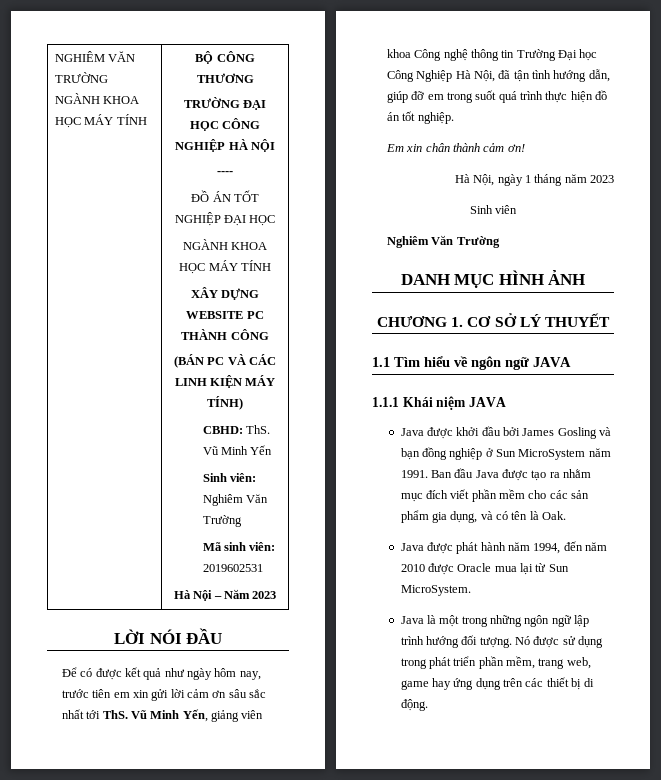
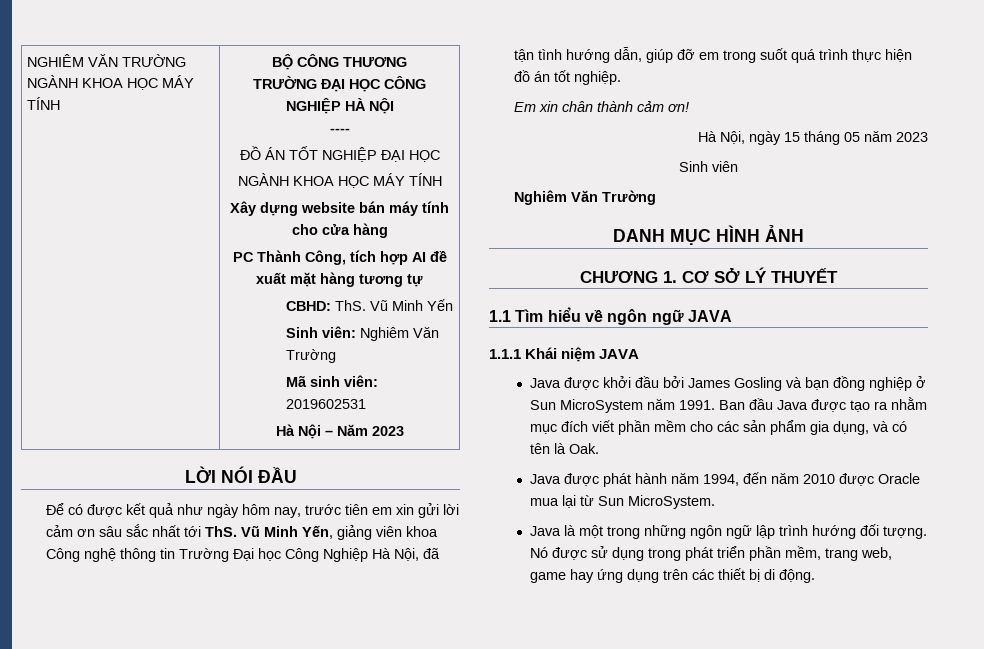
[190,287,260,300] [186,311,264,319] [181,329,269,340] [173,354,277,368] [174,375,276,388] [207,396,243,410] XÂY DỰNG WEBSITE PC THÀNH CÔNG // (BÁN PC VÀ CÁC LINH KIỆN MÁY TÍNH) -> [230,201,449,216] [291,223,388,238] [232,250,447,265] [256,272,423,287] Xây dựng website bán máy tính cho cửa hàng // PC Thành Công, tích hợp AI đề xuất mặt hàng tương tự
[524,174,563,186] 1 tháng -> [784,131,860,145] 15 tháng 05

